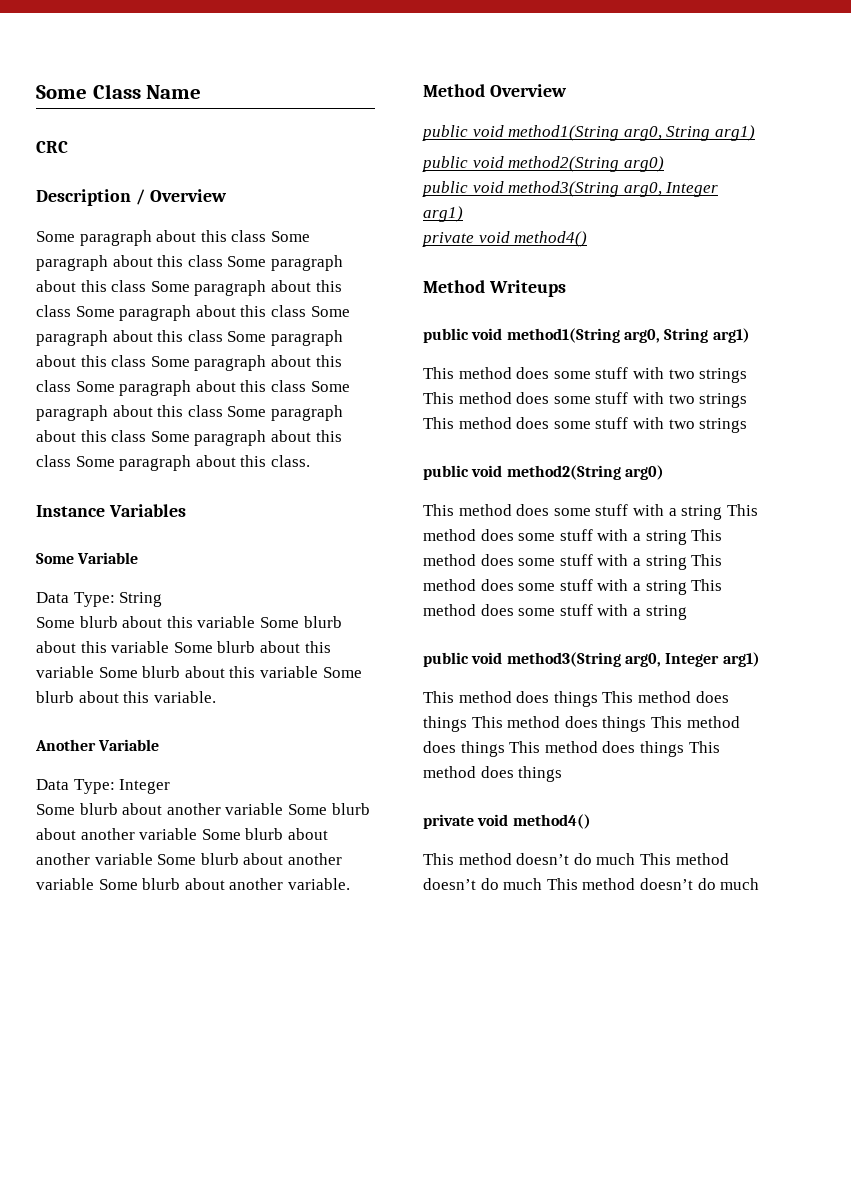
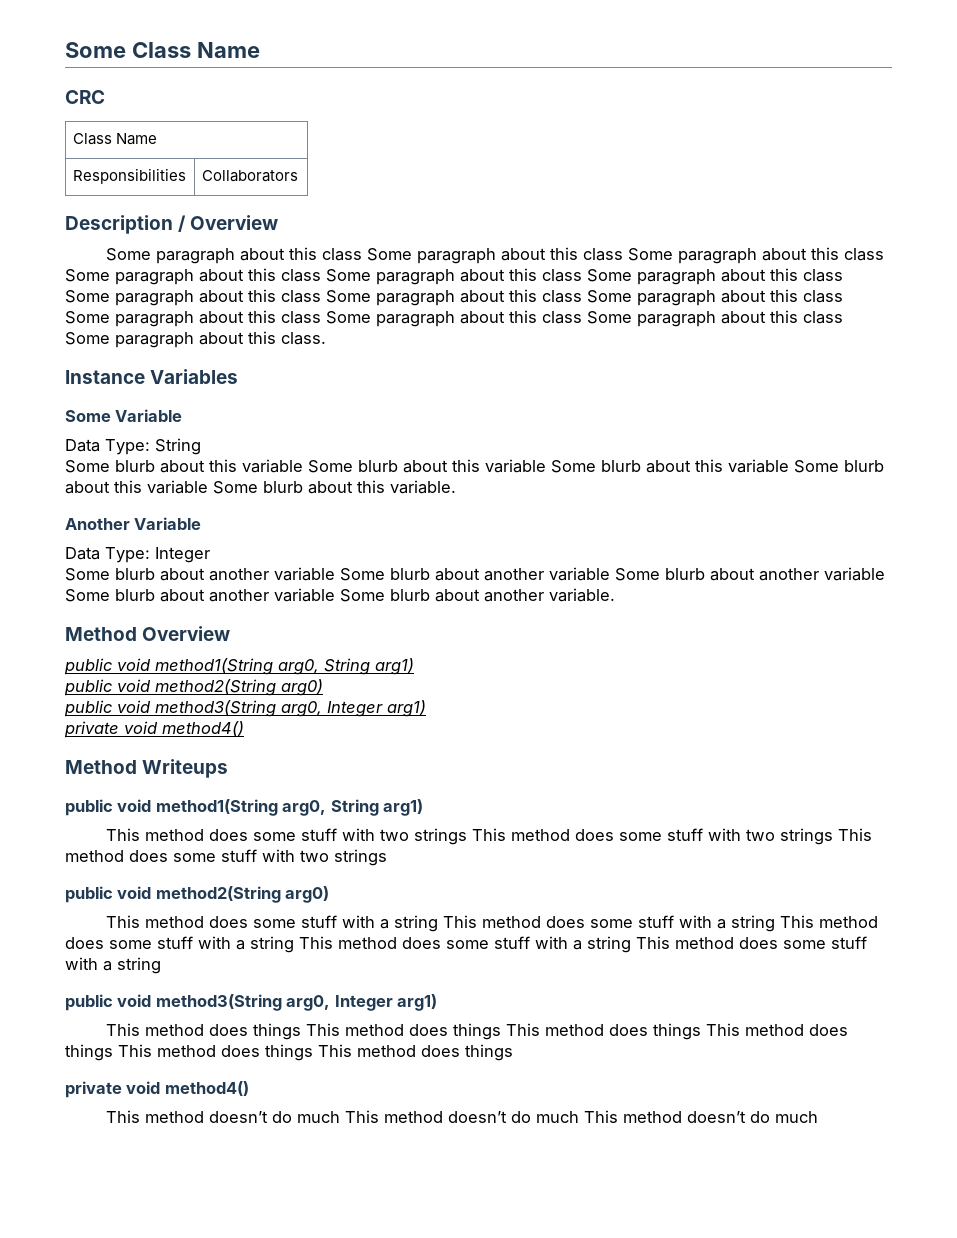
(68, 147) none -> [72,133,158,145] [72,168,186,184] [201,170,298,182] // Class Name // Responsibilities | Collaborators

